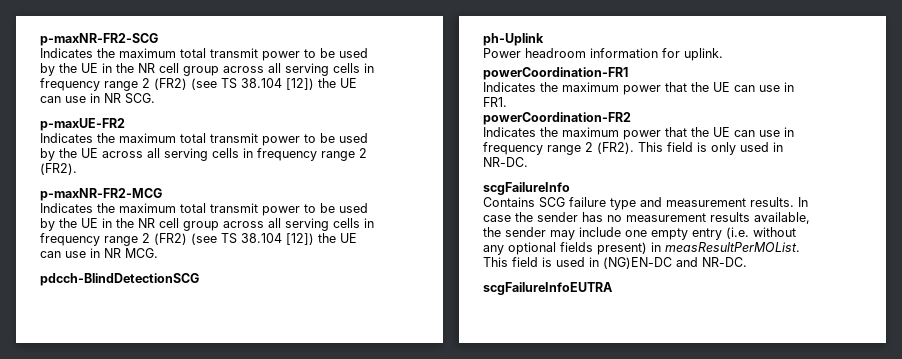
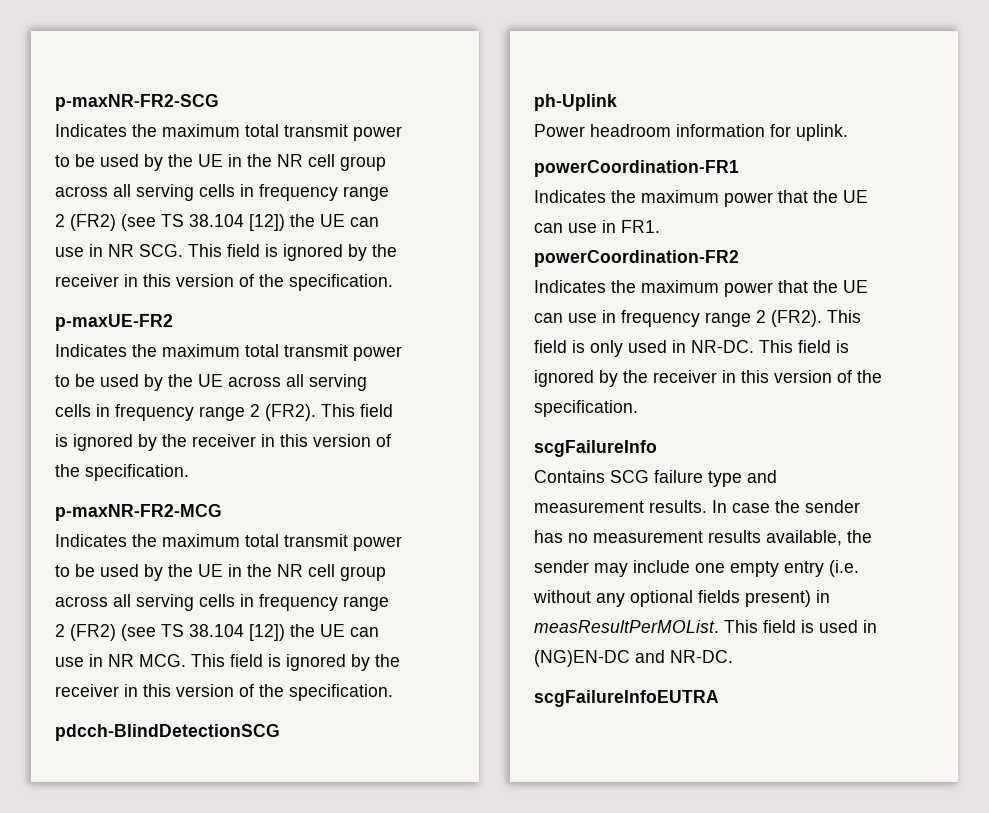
(155, 98) none -> [188,244,397,261] [55,274,393,291] This field is ignored by the receiver in this version of the specification.
(77, 169) none -> [321,404,393,417] [55,434,391,451] [55,464,189,481] This field is ignored by the receiver in this version of the specification.
(158, 253) none -> [191,654,400,671] [55,684,393,701] This field is ignored by the receiver in this version of the specification.
(528, 162) none -> [759,340,849,353] [534,370,882,387] [534,400,638,417] This field is ignored by the receiver in this version of the specification.

